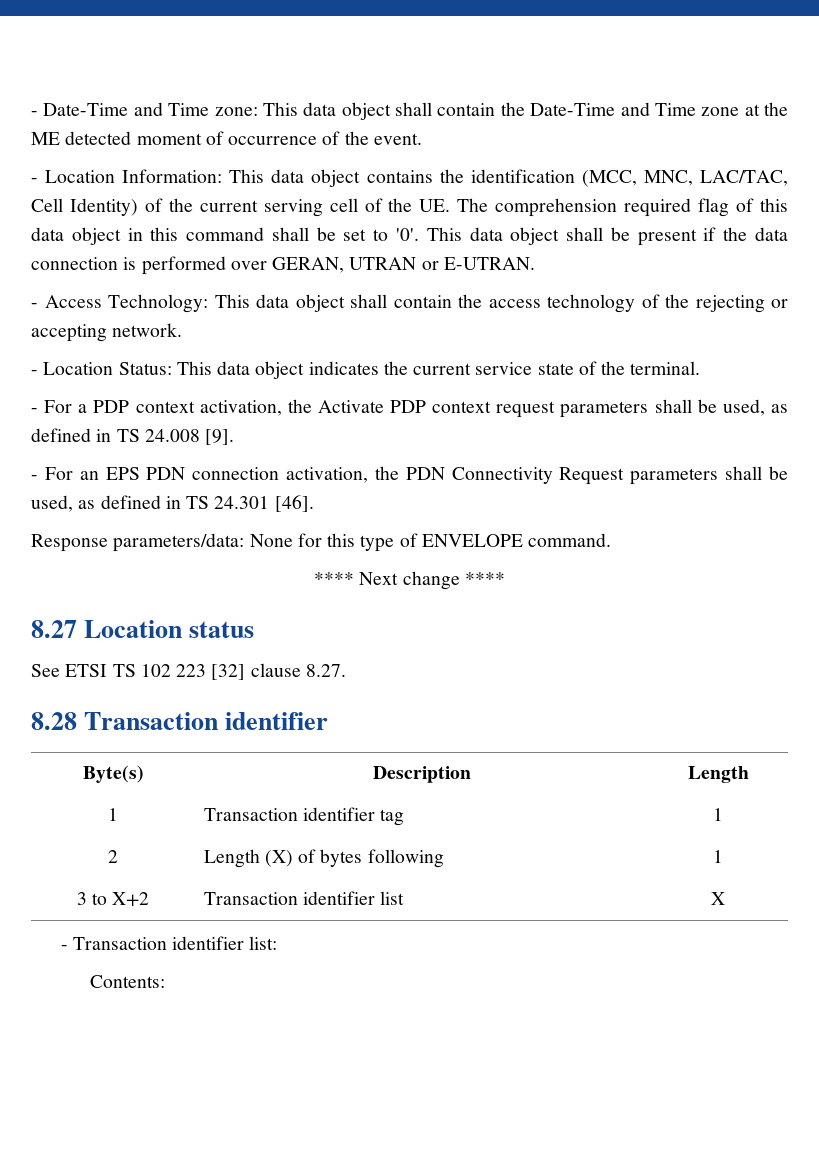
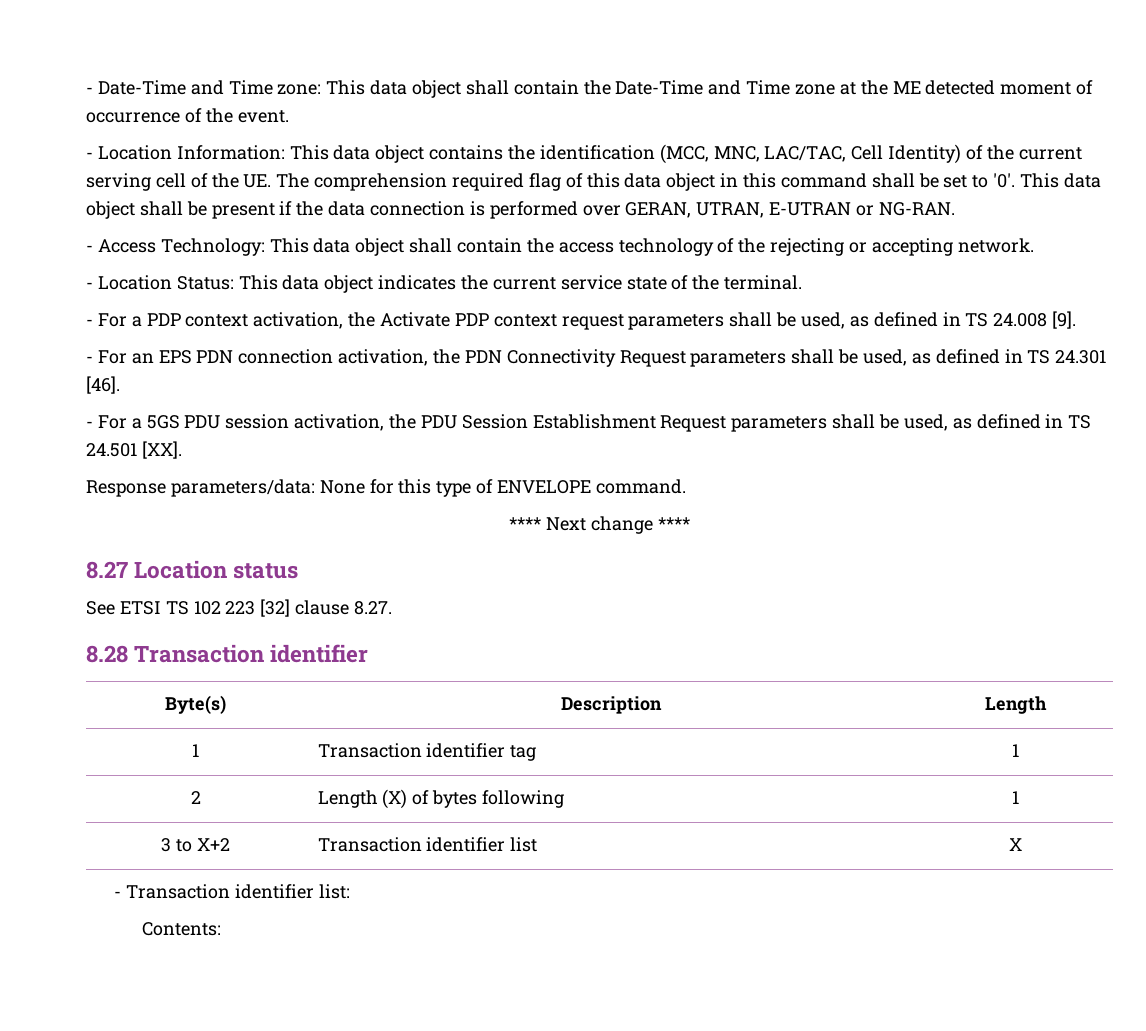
[349,257,535,270] UTRAN or E-UTRAN. -> [696,202,955,218] UTRAN, E-UTRAN or NG-RAN.
(314, 503) none -> [86,414,1092,432] [86,441,182,459] // - For a 5GS PDU session activation, the PDU Session Establishment Request parameters shall be used, as defined in TS 24.501 [XX].

